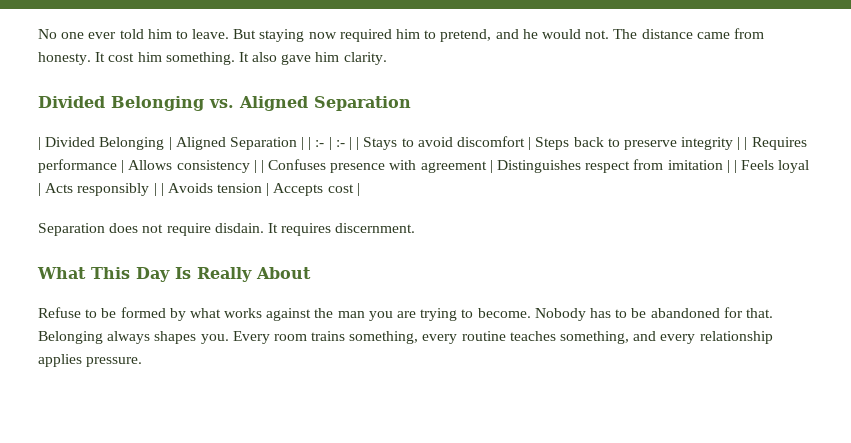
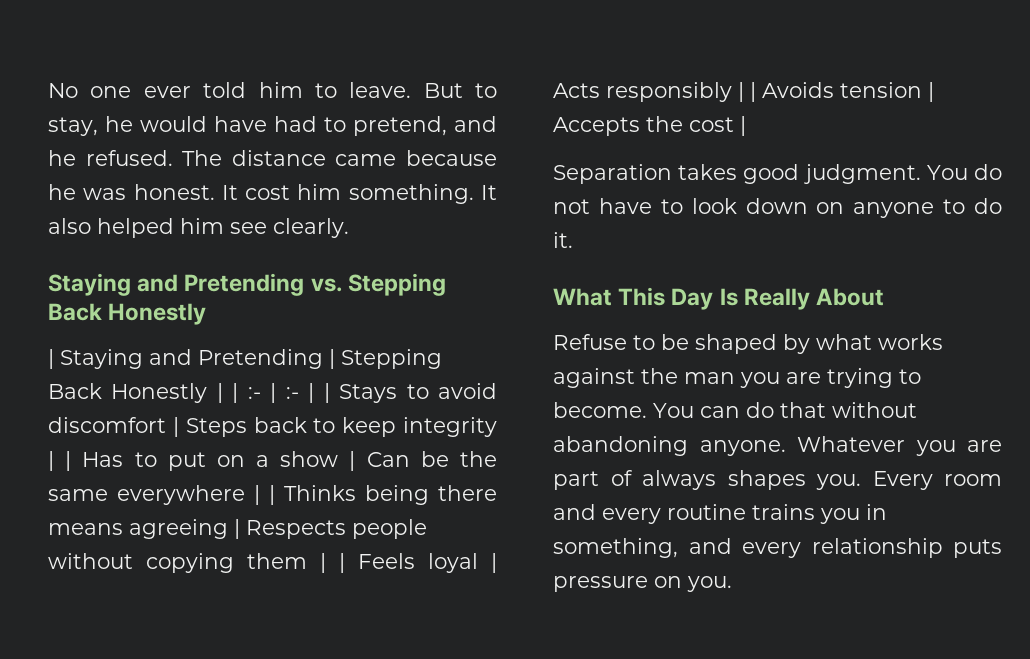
[259,29,421,42] staying now required him -> [475,83,497,98] [48,116,317,136] to stay, he would have had
[541,29,610,39] would not. -> [85,150,173,166] refused.
[733,28,764,39] [38,52,91,65] from honesty. -> [406,150,497,166] [48,184,215,200] because he was honest.
[281,52,387,65] [38,96,411,111] [38,137,297,150] gave him clarity. // Divided Belonging vs. Aligned Separation // | Divided Belonging | Aligned Separation -> [97,218,349,238] [48,273,446,296] [48,303,207,325] [48,349,442,369] [48,383,208,403] helped him see clearly. // Staying and Pretending vs. Stepping Back Honestly // | Staying and Pretending | Stepping Back Honestly
[623,140,677,150] preserve -> [342,417,397,437] keep
[751,137,807,150] [38,159,723,173] Requires performance | Allows consistency | | Confuses presence with agreement | Distinguishes respect from imitation -> [82,451,498,471] [48,485,497,505] [48,519,427,539] [48,553,307,573] Has to put on a show | Can be the same everywhere | | Thinks being there means agreeing | Respects people without copying them
(324, 189) none -> [646,116,683,132] the
[109,223,416,236] does not require disdain. It requires discernment. -> [678,164,1002,184] [553,198,1002,218] [553,232,573,248] takes good judgment. You do not have to look down on anyone to do it.
[120,307,166,318] formed -> [695,334,777,354] shaped
[534,307,773,321] [38,331,103,344] Nobody has to be abandoned for that. Belonging -> [653,402,917,418] [553,436,1002,456] [553,470,633,490] You can do that without abandoning anyone. Whatever you are part of
[311,331,773,344] [38,354,143,367] trains something, every routine teaches something, and every relationship applies pressure. -> [553,504,887,524] [553,538,1002,558] [553,576,732,592] and every routine trains you in something, and every relationship puts pressure on you.

